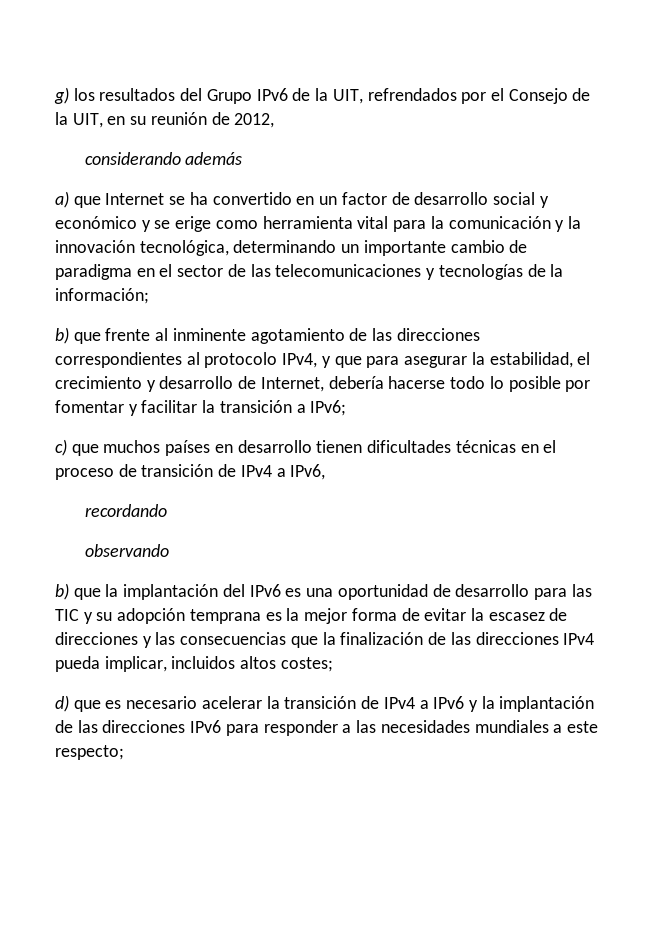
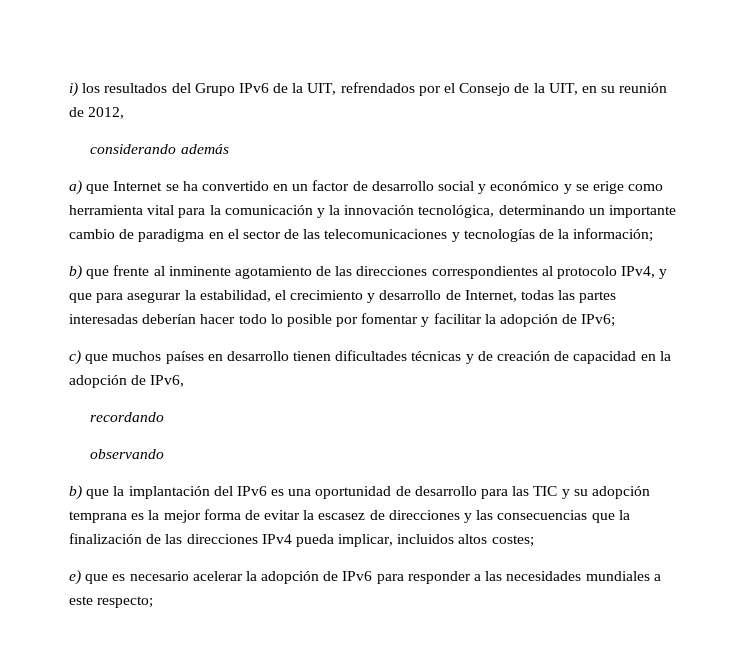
[54,87,69,104] g) -> [69,82,78,97] i)
[328,376,446,389] debería hacerse -> [521,290,617,303] [69,314,236,324] todas las partes interesadas deberían hacer
[219,400,306,413] transición a -> [500,314,578,327] adopción de
[520,440,557,453] [55,464,286,480] en el proceso de transición de IPv4 a -> [465,351,671,364] [69,375,147,388] y de creación de capacidad en la adopción de
[55,695,69,712] d) -> [69,570,81,585] e)
[284,696,595,712] [55,720,186,733] transición de IPv4 a IPv6 y la implantación de las direcciones -> [261,571,339,584] adopción de

